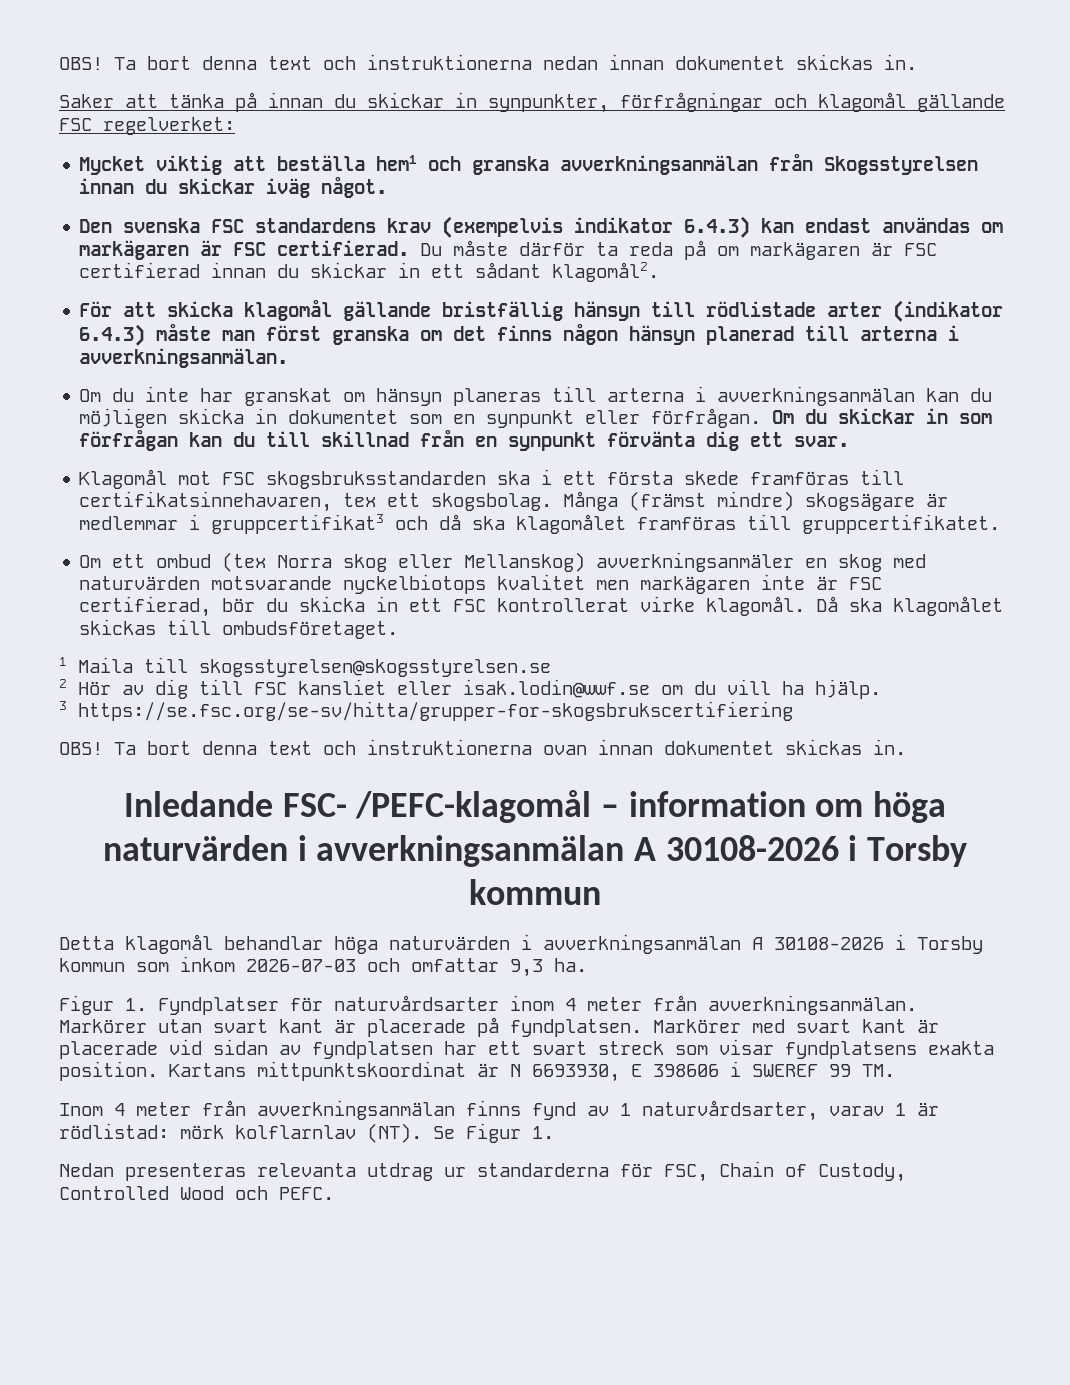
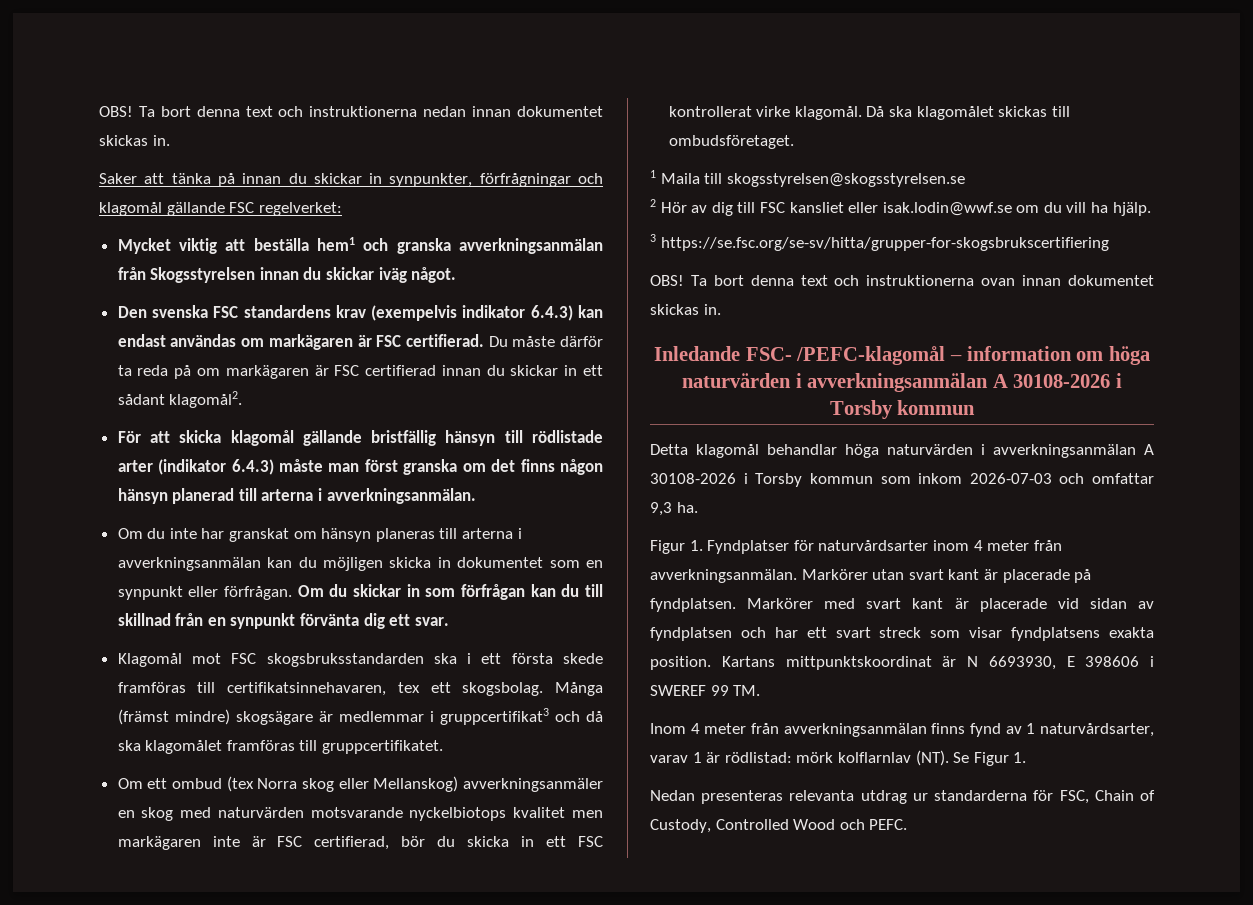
(433, 1050) none -> [740,627,766,638] och

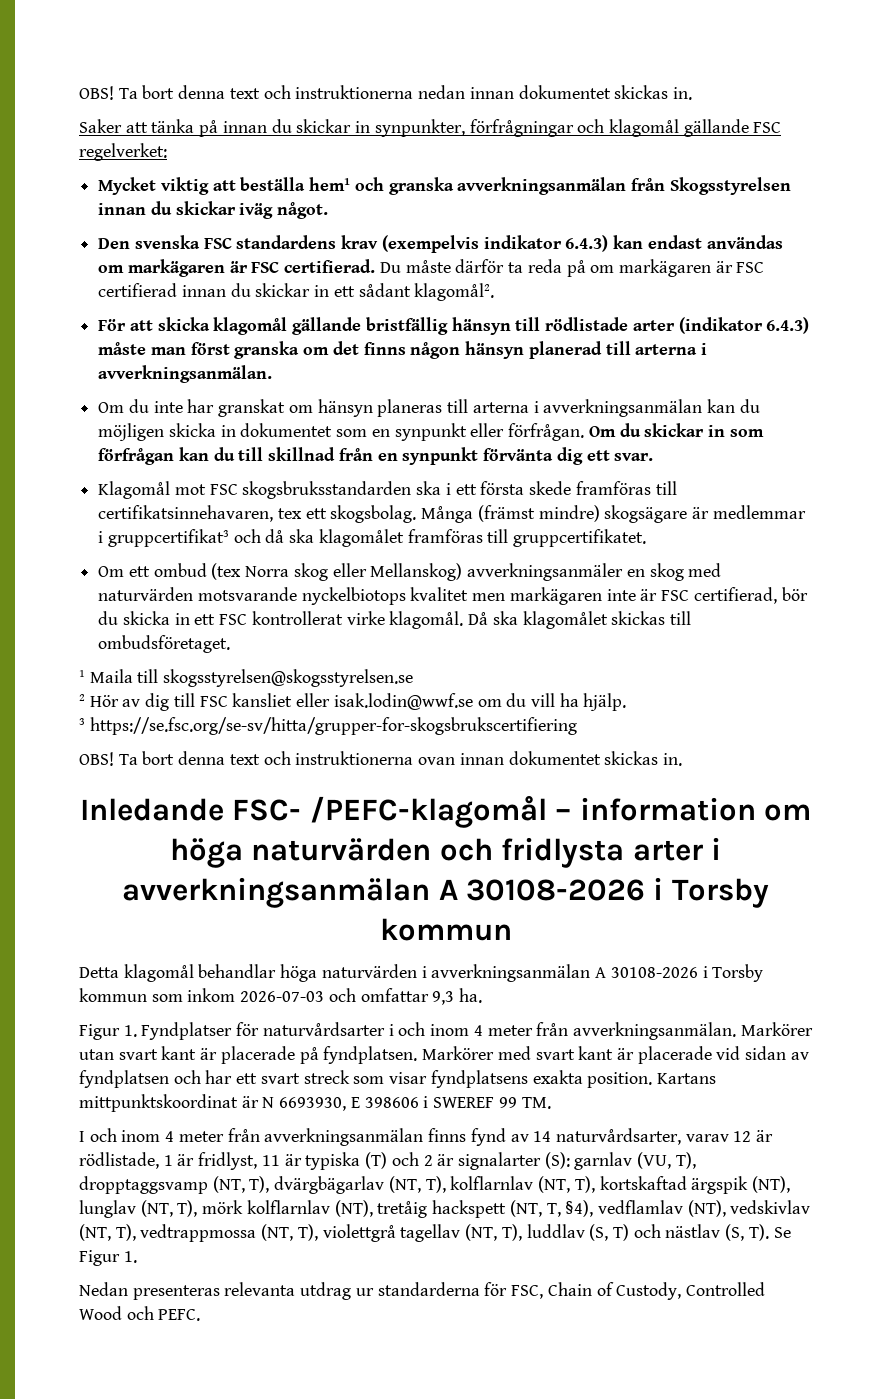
(792, 380) none -> [439,837,703,868] och fridlysta arter
(929, 545) none -> [388,1022,426,1036] i och
[650,723,686,734] Inom -> [79,1128,161,1142] I och inom
[1026,723,1036,734] 1 -> [533,1131,552,1142] 14
[692,750,949,766] 1 är rödlistad: mörk kolflarnlav (NT). -> [733,1130,774,1142] [79,1152,696,1170] [79,1176,790,1194] [79,1200,811,1218] [79,1224,769,1242] 12 är rödlistade, 1 är fridlyst, 11 är typiska (T) och 2 är signalarter (S): garnlav (VU, T), dropptaggsvamp (NT, T), dvärgbägarlav (NT, T), kolflarnlav (NT, T), kortskaftad ärgspik (NT), lunglav (NT, T), mörk kolflarnlav (NT), tretåig hackspett (NT, T, §4), vedflamlav (NT), vedskivlav (NT, T), vedtrappmossa (NT, T), violettgrå tagellav (NT, T), luddlav (S, T) och nästlav (S, T).

